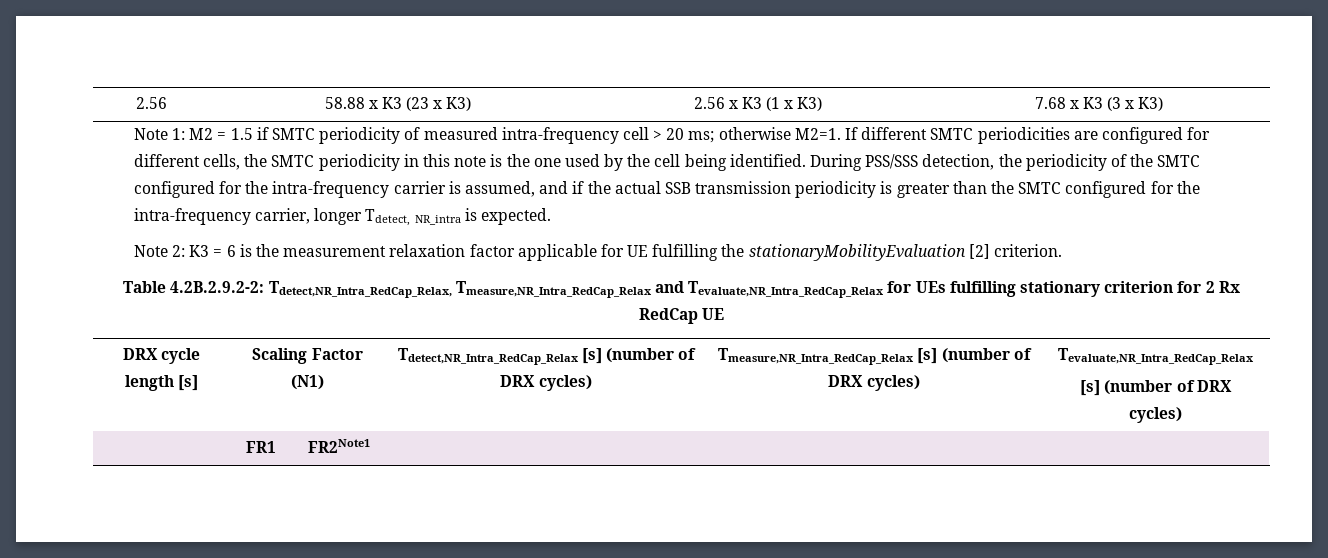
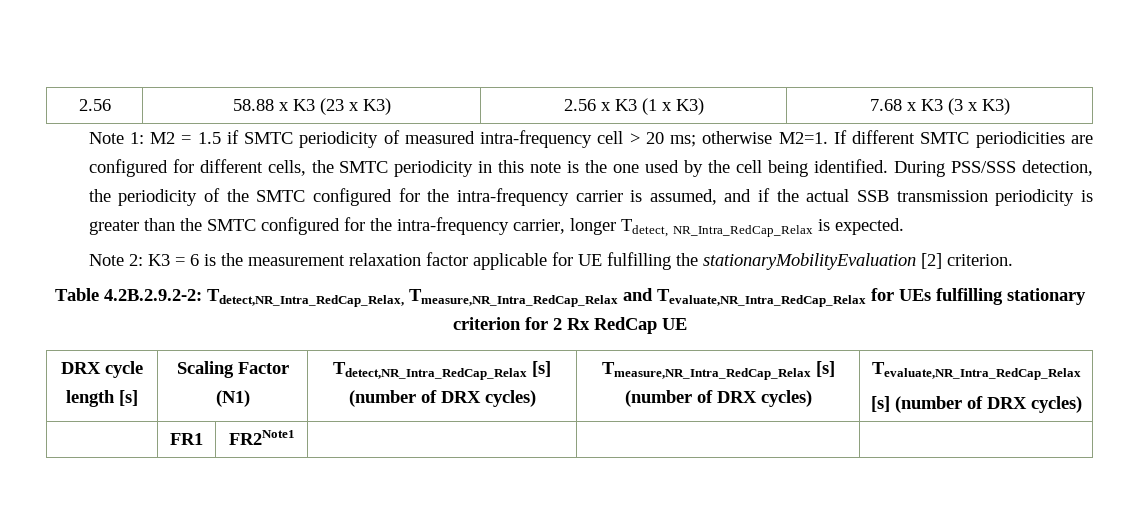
[414,215,461,225] NR_intra -> [672,225,813,237] NR_Intra_RedCap_Relax

